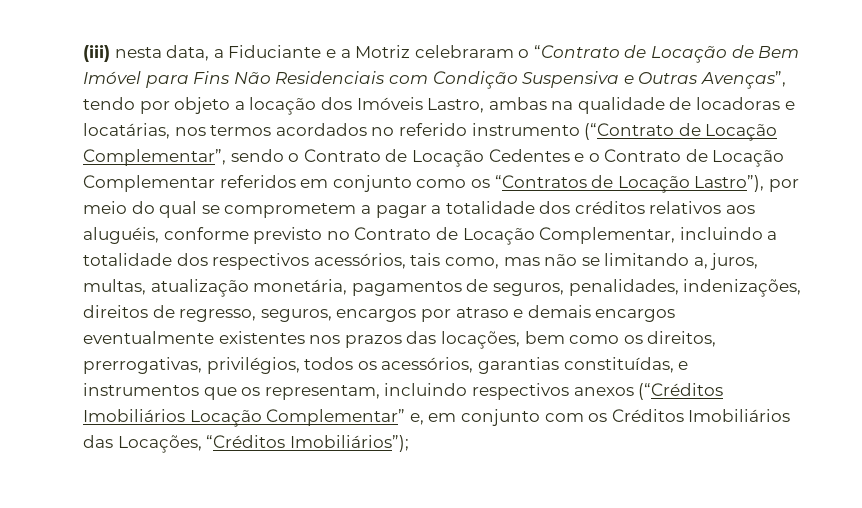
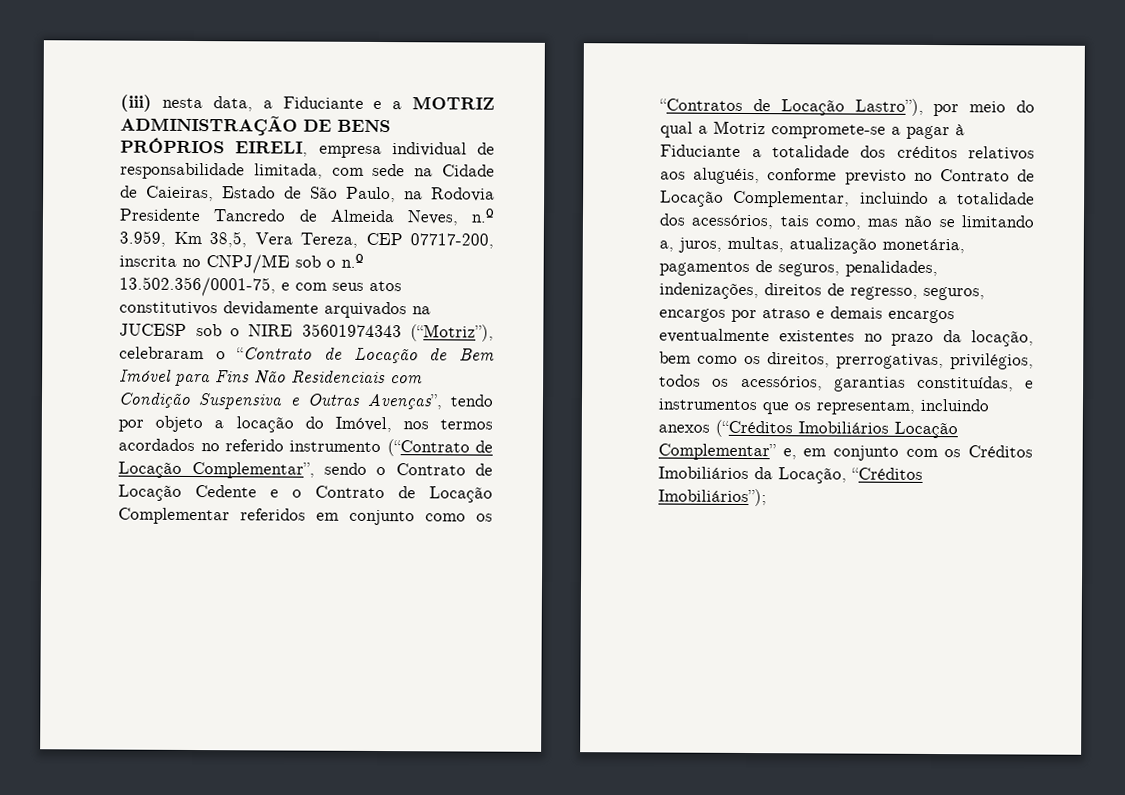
[355,45,411,58] Motriz -> [411,96,495,110] [120,115,392,136] [120,137,495,159] [120,162,495,180] [120,185,495,203] [119,208,495,226] [119,230,494,249] [119,253,365,274] [119,276,403,297] [119,301,432,319] [119,323,494,342] MOTRIZ ADMINISTRAÇÃO DE BENS PRÓPRIOS EIRELI, empresa individual de responsabilidade limitada, com sede na Cidade de Caieiras, Estado de São Paulo, na Rodovia Presidente Tancredo de Almeida Neves, n.º 3.959, Km 38,5, Vera Tereza, CEP 07717-200, inscrita no CNPJ/ME sob o n.º 13.502.356/0001-75, e com seus atos constitutivos devidamente arquivados na JUCESP sob o NIRE 35601974343 (“Motriz”),
[320,97,795,114] [82,123,170,139] dos Imóveis Lastro, ambas na qualidade de locadoras e locatárias, -> [304,416,392,433] do Imóvel,
[488,149,570,162] Cedentes -> [195,485,258,498] Cedente
[201,203,427,218] se comprometem a pagar -> [698,120,966,140] [660,144,742,157] a Motriz compromete-se a pagar à Fiduciante
[212,253,310,270] respectivos -> (686, 219) none
[309,331,520,349] nos prazos das locações, -> [863,330,1034,347] no prazo da locação,
[471,383,569,400] respectivos -> (990, 405) none
[82,435,202,453] das Locações, -> [754,467,848,484] da Locação,

